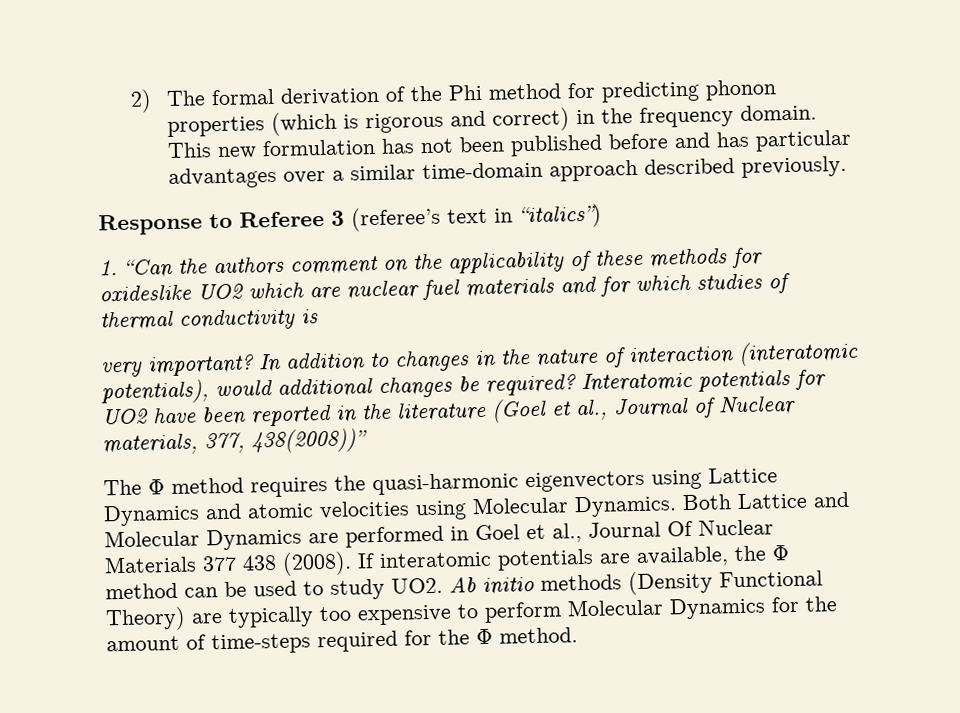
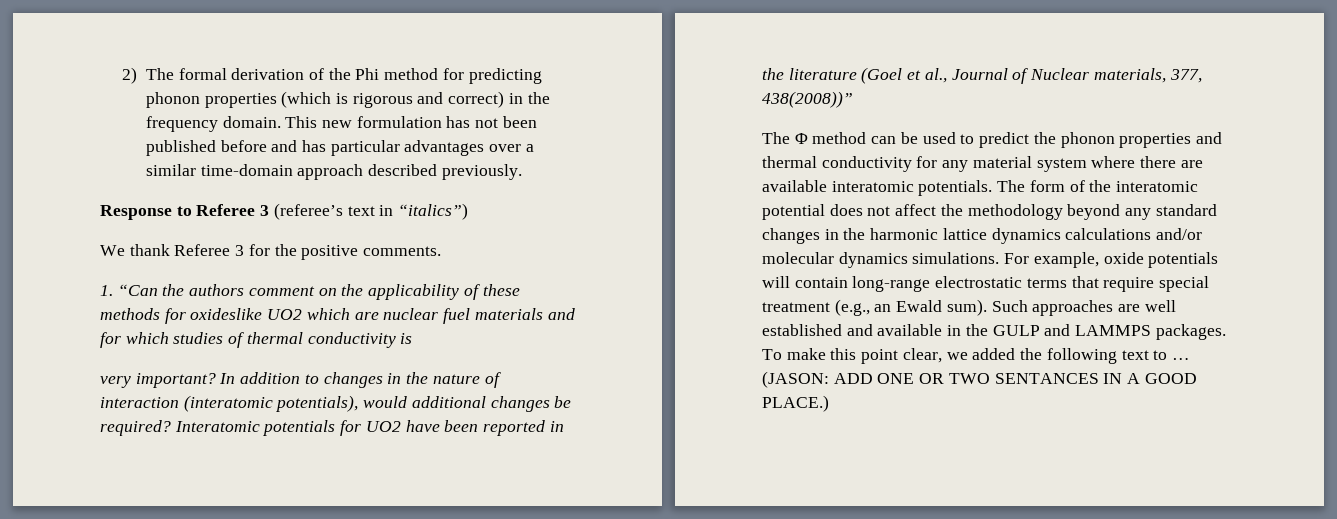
(602, 216) none -> [100,244,442,260] // We thank Referee 3 for the positive comments.
[250,467,778,498] [103,491,849,527] [104,519,774,551] [104,545,790,576] [105,570,823,600] [105,596,837,632] [106,627,578,655] requires the quasi-harmonic eigenvectors using Lattice Dynamics and atomic velocities using Molecular Dynamics. Both Lattice and Molecular Dynamics are performed in Goel et al., Journal Of Nuclear Materials 377 438 (2008). If interatomic potentials are available, the Φ method can be used to study UO2. Ab initio methods (Density Functional Theory) are typically too expensive to perform Molecular Dynamics for the amount of time-steps required for the Φ method. -> [871,132,1222,148] [762,156,1203,172] [762,180,1199,196] [762,204,1217,220] [762,228,1203,244] [762,252,1219,268] [762,276,1210,292] [762,299,1176,316] [762,324,1226,340] [762,348,1190,364] [762,371,1197,388] [762,395,829,412] can be used to predict the phonon properties and thermal conductivity for any material system where there are available interatomic potentials. The form of the interatomic potential does not affect the methodology beyond any standard changes in the harmonic lattice dynamics calculations and/or molecular dynamics simulations. For example, oxide potentials will contain long-range electrostatic terms that require special treatment (e.g., an Ewald sum). Such approaches are well established and available in the GULP and LAMMPS packages. To make this point clear, we added the following text to … (JASON: ADD ONE OR TWO SENTANCES IN A GOOD PLACE.)

